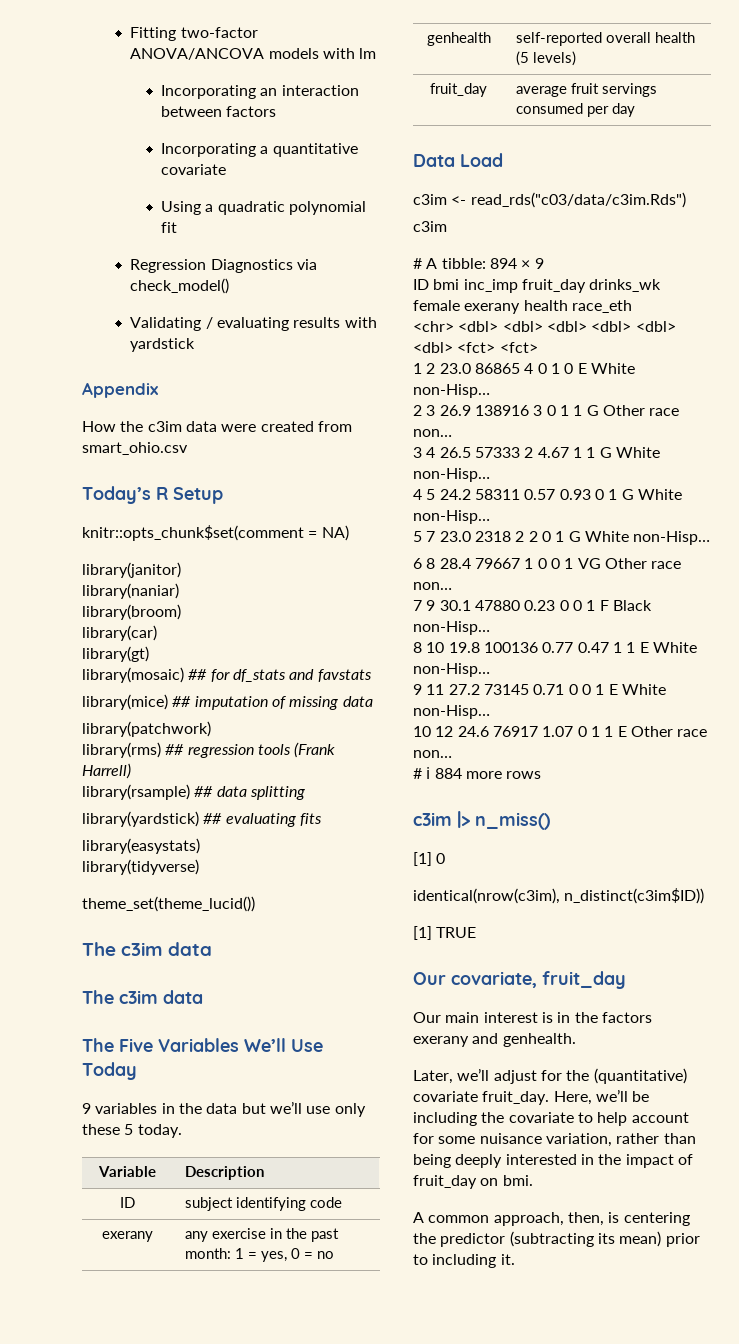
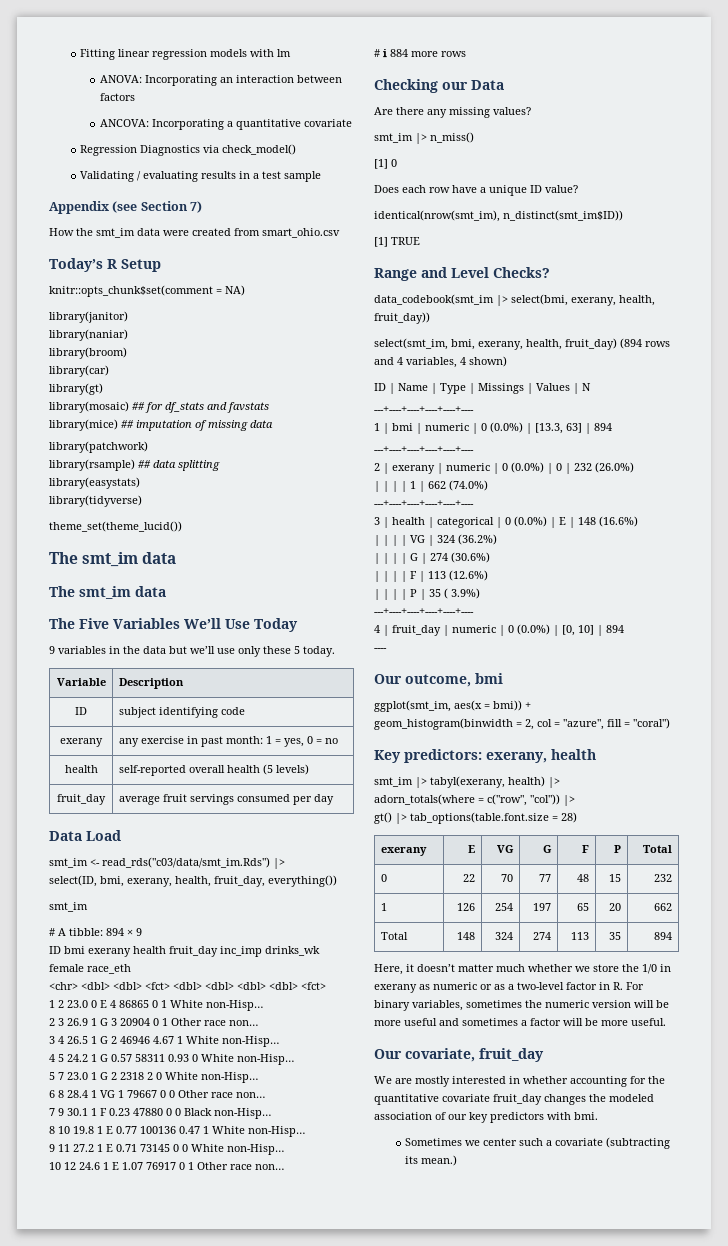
[180,27,258,38] [130,48,265,60] two-factor ANOVA/ANCOVA -> [118,49,208,60] linear regression
(377, 53) none -> [99,75,142,83] ANOVA:
(277, 111) none -> [99,119,149,127] ANCOVA:
[161,201,367,215] [161,222,178,233] // Using a quadratic polynomial fit -> (352, 123) none
[344,317,377,328] [130,338,196,352] [82,382,159,398] with yardstick // Appendix -> [239,171,322,182] [49,201,203,214] in a test sample // Appendix (see Section 7)
[147,421,182,432] c3im -> [96,228,135,238] smt_im
[82,742,336,758] [82,763,131,779] // library(rms) ## regression tools (Frank Harrell) -> (148, 447) none
[82,811,322,827] // library(yardstick) ## evaluating fits -> (220, 465) none
[121,942,213,956] [82,990,158,1004] c3im data // The c3im -> [82,552,177,567] [49,586,131,599] smt_im data // The smt_im
[285,1228,307,1239] the -> (198, 740) none
[426,32,491,46] genhealth -> [64,765,98,773] health
[413,192,686,208] [413,221,447,232] c3im <- read_rds("c03/data/c3im.Rds") // c3im -> [49,857,285,869] [49,875,337,887] [49,902,88,912] smt_im <- read_rds("c03/data/smt_im.Rds") |> // select(ID, bmi, exerany, health, fruit_day, everything()) // smt_im
[463,279,662,293] [413,300,568,314] inc_imp fruit_day drinks_wk female exerany health -> [88,946,320,957] [49,964,84,972] exerany health fruit_day inc_imp drinks_wk female
(543, 326) none -> [145,982,170,990] <fct>
[499,342,538,353] <fct> -> (326, 986) none
[474,363,587,374] 86865 4 0 1 0 E -> [91,1000,167,1008] 0 E 4 86865 0 1
[474,405,599,416] 138916 3 0 1 1 G -> [91,1018,168,1026] 1 G 3 20904 0 1
[474,447,612,458] 57333 2 4.67 1 1 G -> [91,1036,183,1044] 1 G 2 46946 4.67 1
[474,489,634,500] 58311 0.57 0.93 0 1 G -> [91,1054,198,1062] 1 G 0.57 58311 0.93 0
[474,531,581,542] 2318 2 2 0 1 G -> [91,1072,162,1080] 1 G 2 2318 2 0
[474,558,601,569] 79667 1 0 0 1 VG -> [91,1090,175,1098] 1 VG 1 79667 0 0
[474,600,609,611] 47880 0.23 0 0 1 F -> [91,1108,181,1116] 1 F 0.23 47880 0 0
[483,642,649,653] 100136 0.77 0.47 1 1 E -> [97,1126,209,1134] 1 E 0.77 100136 0.47 1
[483,684,618,695] 73145 0.71 0 0 1 E -> [97,1144,188,1152] 1 E 0.71 73145 0 0
[492,726,627,737] 76917 1.07 0 1 1 E -> [103,1162,194,1170] 1 E 1.07 76917 0 1
[413,811,550,830] [413,852,446,866] [413,888,705,904] [413,926,477,940] [413,971,626,989] [413,1012,652,1023] [413,1033,576,1047] [413,1068,687,1084] [413,1089,650,1105] [413,1112,689,1126] [413,1133,696,1147] [413,1154,693,1168] [413,1175,533,1189] [413,1212,690,1226] [413,1231,700,1247] [413,1254,515,1268] c3im |> n_miss() // [1] 0 // identical(nrow(c3im), n_distinct(c3im$ID)) // [1] TRUE // Our covariate, fruit_day // Our main interest is in the factors exerany and genhealth. // Later, we’ll adjust for the (quantitative) covariate fruit_day. Here, we’ll be including the covariate to help account for some nuisance variation, rather than being deeply interested in the impact of fruit_day on bmi. // A common approach, then, is centering the predictor (subtracting its mean) prior to including it. -> [374,79,504,93] [374,107,531,118] [374,132,474,144] [374,159,397,169] [374,185,578,196] [374,210,623,222] [374,237,420,247] [374,267,550,281] [374,294,655,306] [374,312,430,324] [374,338,670,350] [374,356,507,368] [374,383,591,394] [374,406,474,413] [374,422,612,434] [374,446,474,453] [374,462,634,474] [374,480,488,492] [374,500,474,507] [374,516,638,528] [374,534,497,546] [374,552,490,564] [374,570,488,582] [374,588,480,600] [374,608,474,615] [374,624,624,636] [374,648,387,651] [374,673,503,687] [374,700,531,712] [374,718,670,730] [374,749,596,763] [374,776,560,788] [374,794,575,806] [374,812,577,824] [380,847,427,856] [468,845,476,853] [497,845,515,853] [543,845,553,853] [582,845,590,853] [614,845,622,853] [643,845,673,853] [380,874,387,882] [463,874,476,882] [501,874,514,882] [539,874,552,882] [577,874,590,882] [609,874,622,882] [654,874,673,882] [380,903,387,911] [457,903,476,911] [495,903,514,911] [533,903,552,911] [577,903,590,911] [609,903,622,911] [654,903,673,911] [380,932,408,940] [457,932,476,940] [495,932,514,940] [533,932,552,940] [571,932,590,940] [609,932,622,940] [654,932,673,940] [374,964,671,975] [374,982,644,993] [374,1000,669,1011] [374,1018,666,1026] [374,1048,544,1062] [374,1076,665,1087] [374,1094,654,1105] [374,1112,598,1123] [405,1137,671,1149] [405,1155,458,1166] Checking our Data // Are there any missing values? // smt_im |> n_miss() // [1] 0 // Does each row have a unique ID value? // identical(nrow(smt_im), n_distinct(smt_im$ID)) // [1] TRUE // Range and Level Checks? // data_codebook(smt_im |> select(bmi, exerany, health, fruit_day)) // select(smt_im, bmi, exerany, health, fruit_day) (894 rows and 4 variables, 4 shown) // ID | Name | Type | Missings | Values | N // ---+----+----+----+----+---- // 1 | bmi | numeric | 0 (0.0%) | [13.3, 63] | 894 // ---+----+----+----+----+---- // 2 | exerany | numeric | 0 (0.0%) | 0 | 232 (26.0%) // | | | | 1 | 662 (74.0%) // ---+----+----+----+----+---- // 3 | health | categorical | 0 (0.0%) | E | 148 (16.6%) // | | | | VG | 324 (36.2%) // | | | | G | 274 (30.6%) // | | | | F | 113 (12.6%) // | | | | P | 35 ( 3.9%) // ---+----+----+----+----+---- // 4 | fruit_day | numeric | 0 (0.0%) | [0, 10] | 894 // ---- // Our outcome, bmi // ggplot(smt_im, aes(x = bmi)) + // geom_histogram(binwidth = 2, col = "azure", fill = "coral") // Key predictors: exerany, health // smt_im |> tabyl(exerany, health) |> // adorn_totals(where = c("row", "col")) |> // gt() |> tab_options(table.font.size = 28) // exerany | E | VG | G | F | P | Total // 0 | 22 | 70 | 77 | 48 | 15 | 232 // 1 | 126 | 254 | 197 | 65 | 20 | 662 // Total | 148 | 324 | 274 | 113 | 35 | 894 // Here, it doesn’t matter much whether we store the 1/0 in exerany as numeric or as a two-level factor in R. For binary variables, sometimes the numeric version will be more useful and sometimes a factor will be more useful. // Our covariate, fruit_day // We are mostly interested in whether accounting for the quantitative covariate fruit_day changes the modeled association of our key predictors with bmi. // Sometimes we center such a covariate (subtracting its mean.)

